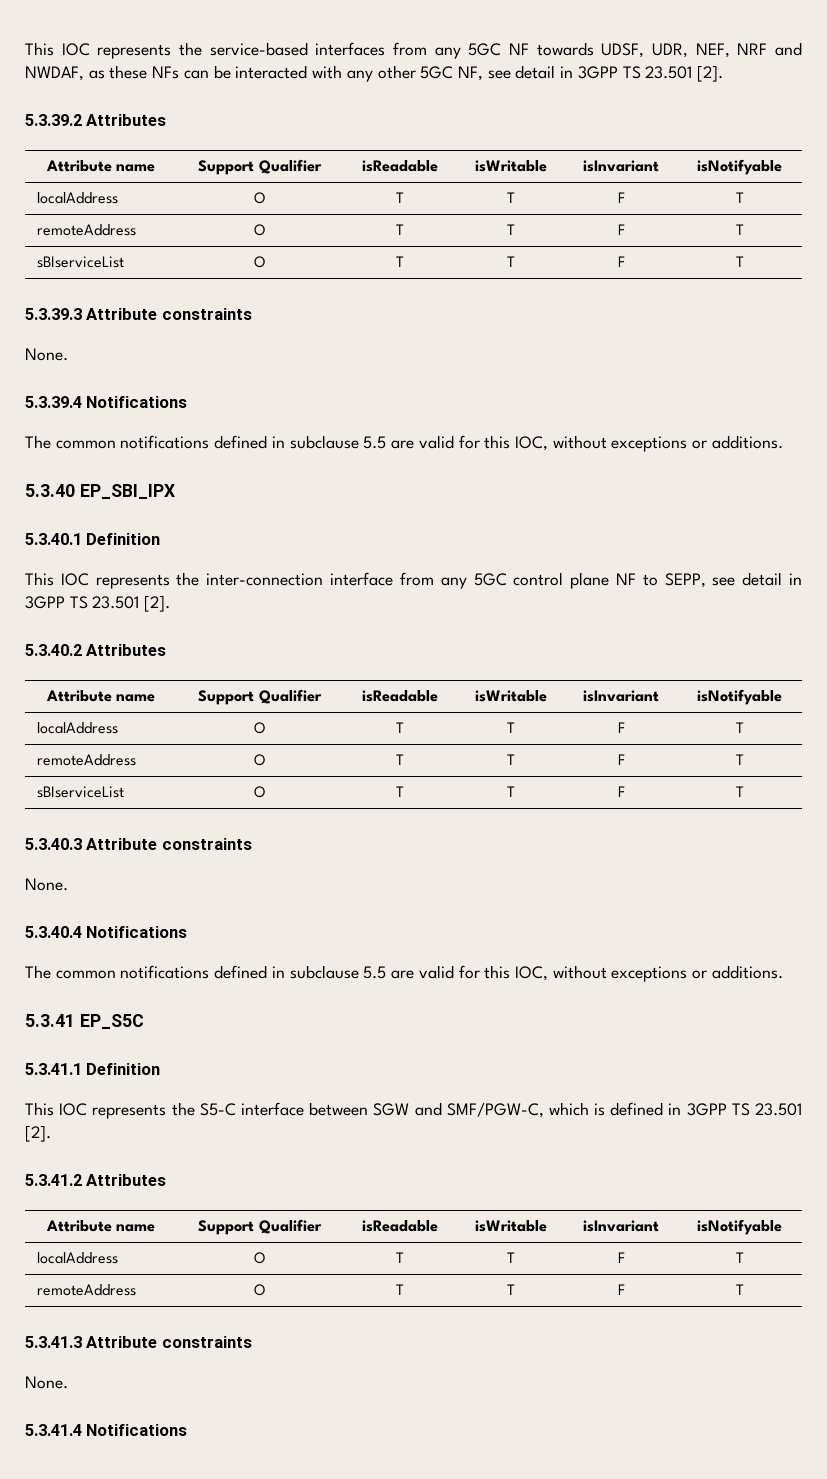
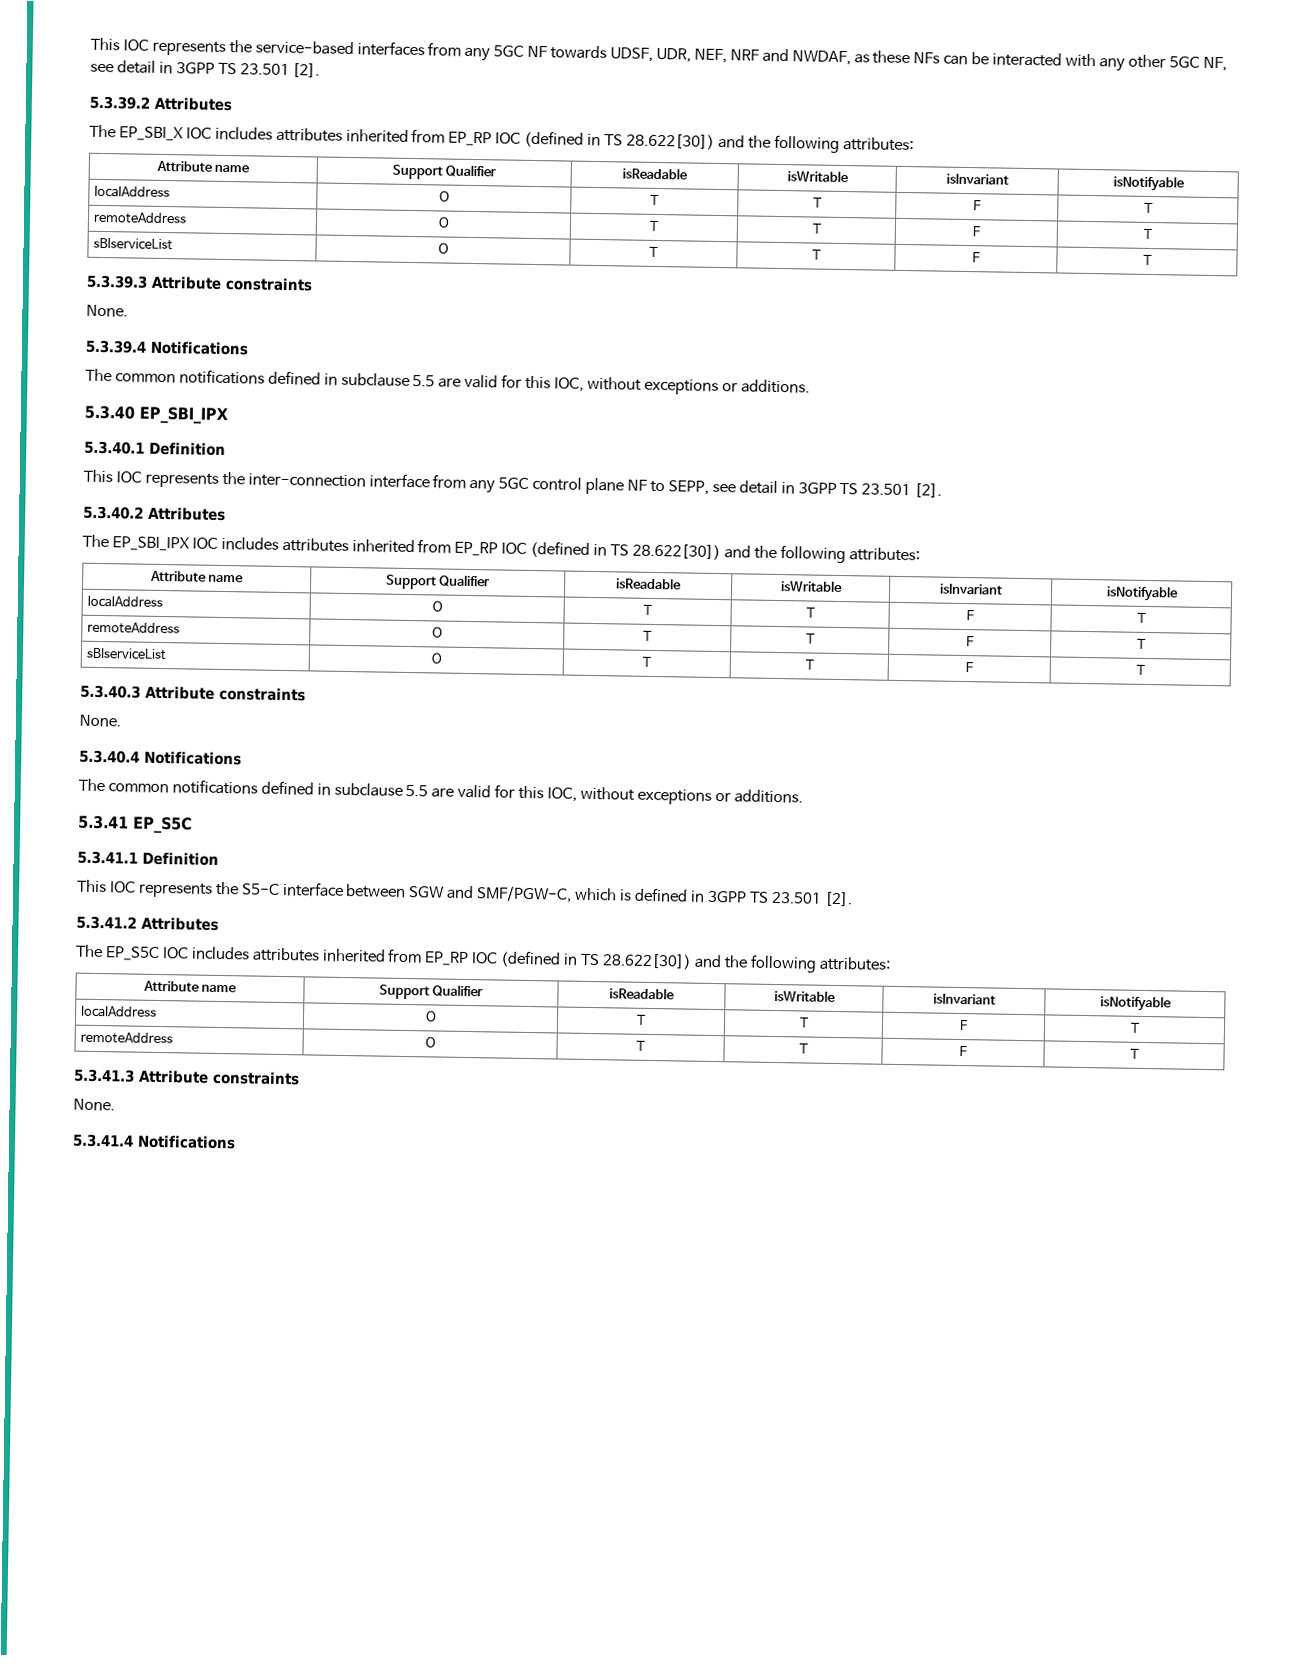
(167, 120) none -> [89,124,914,153] // The EP_SBI_X IOC includes attributes inherited from EP_RP IOC (defined in TS 28.622[30]) and the following attributes:
(167, 650) none -> [82,534,920,564] // The EP_SBI_IPX IOC includes attributes inherited from EP_RP IOC (defined in TS 28.622[30]) and the following attributes:
(167, 1180) none -> [75,944,891,973] // The EP_S5C IOC includes attributes inherited from EP_RP IOC (defined in TS 28.622[30]) and the following attributes:

